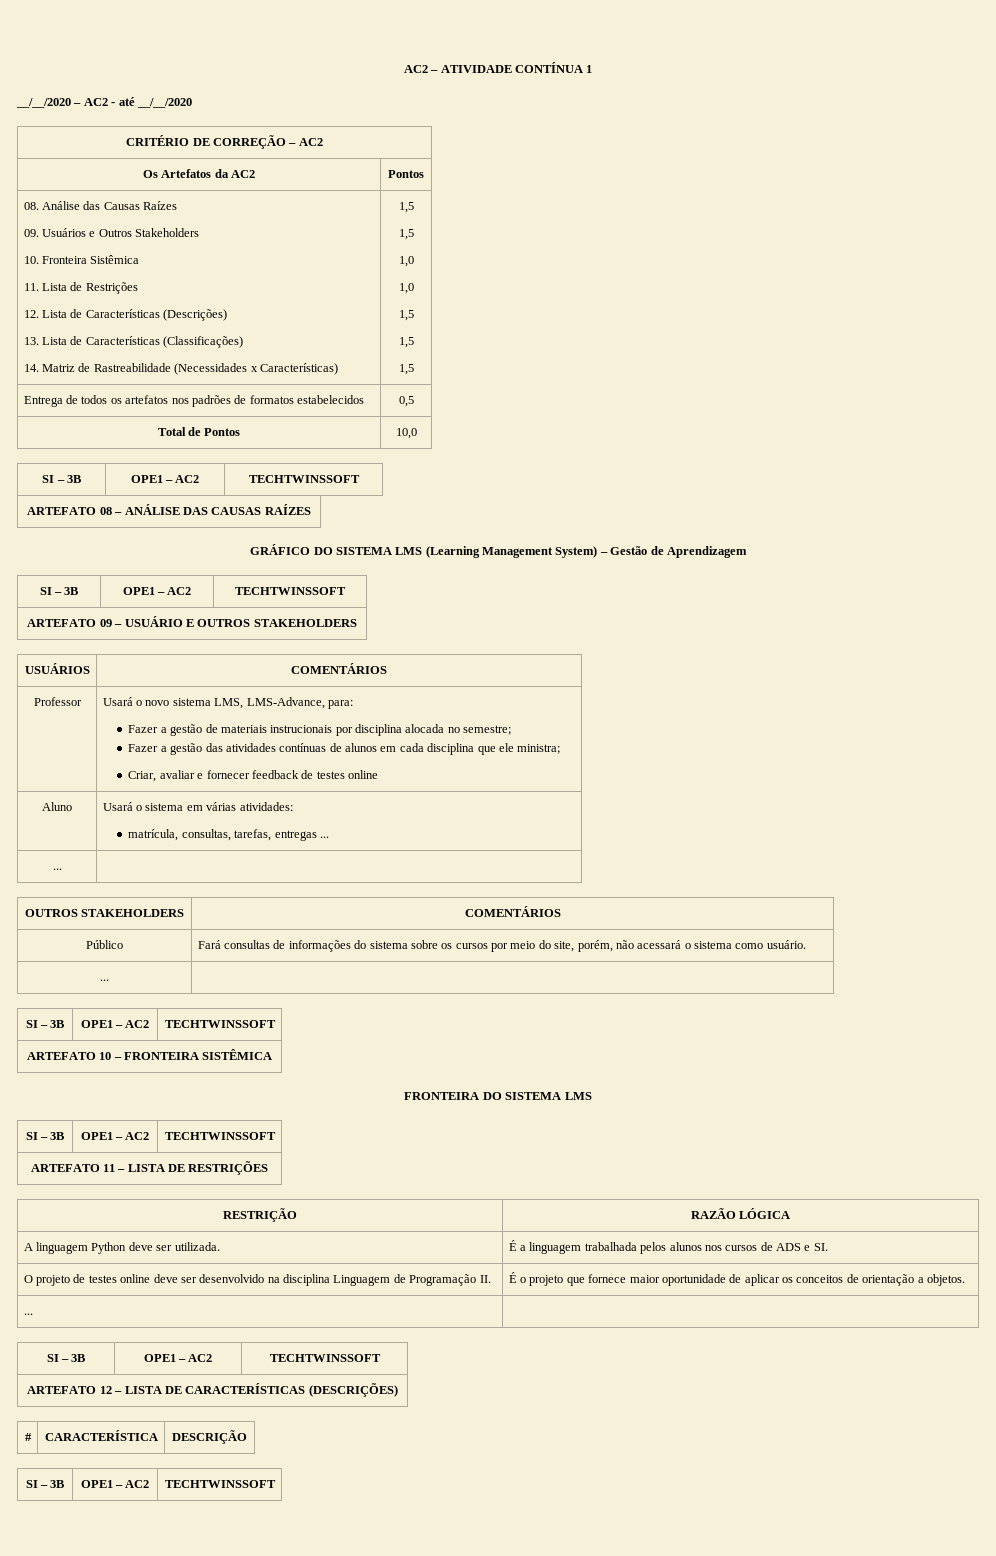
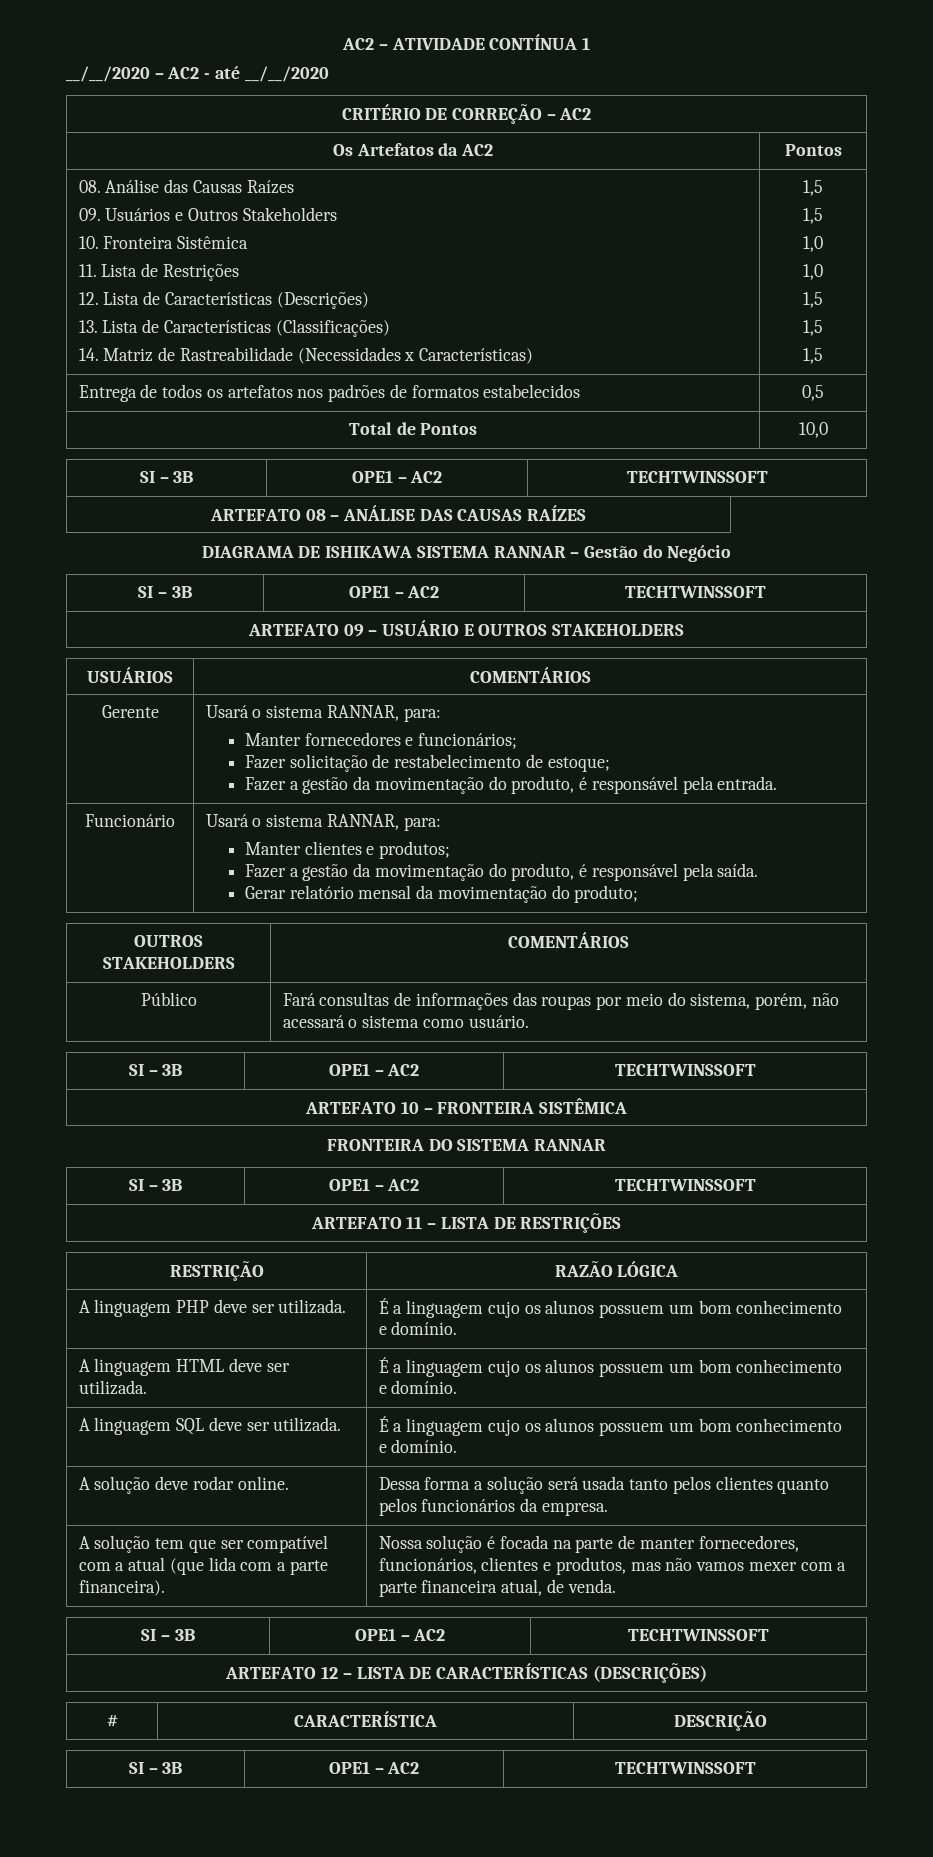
[250,544,747,558] GRÁFICO DO SISTEMA LMS (Learning Management System) – Gestão de Aprendizagem -> [201,545,732,562] DIAGRAMA DE ISHIKAWA SISTEMA RANNAR – Gestão do Negócio
[33,697,82,706] [102,697,353,709] [128,724,512,736] [128,743,561,755] [128,770,379,782] [42,802,72,811] [102,802,293,811] [128,829,329,841] [52,868,62,870] Professor | Usará o novo sistema LMS, LMS-Advance, para: // Fazer a gestão de materiais instrucionais por disciplina alocada no semestre; // Fazer a gestão das atividades contínuas de alunos em cada disciplina que ele ministra; // Criar, avaliar e fornecer feedback de testes online // Aluno | Usará o sistema em várias atividades: // matrícula, consultas, tarefas, entregas ... // ... | -> [101,705,159,718] [205,705,441,722] [244,732,518,749] [244,754,610,772] [244,776,778,794] [85,814,175,827] [205,814,441,831] [244,841,451,859] [244,863,759,881] [244,885,639,903] Gerente | Usará o sistema RANNAR, para: // Manter fornecedores e funcionários; // Fazer solicitação de restabelecimento de estoque; // Fazer a gestão da movimentação do produto, é responsável pela entrada. // Funcionário | Usará o sistema RANNAR, para: // Manter clientes e produtos; // Fazer a gestão da movimentação do produto, é responsável pela saída. // Gerar relatório mensal da movimentação do produto;
[354,940,488,949] do sistema sobre os cursos -> [512,992,592,1010] das roupas
[554,941,575,952] site, -> [690,993,751,1009] sistema,
[100,979,109,981] // ... | -> (529, 1021) none
[564,1092,592,1100] LMS -> [534,1139,607,1151] RANNAR
[91,1242,220,1254] [508,1240,828,1254] [23,1274,491,1286] [508,1272,965,1286] [23,1313,33,1315] Python deve ser utilizada. | É a linguagem trabalhada pelos alunos nos cursos de ADS e SI. // O projeto de testes online deve ser desenvolvido na disciplina Linguagem de Programação II. | É o projeto que fornece maior oportunidade de aplicar os conceitos de orientação a objetos. // ... | -> [176,1299,347,1314] [378,1298,843,1318] [378,1321,458,1335] [78,1358,290,1376] [78,1380,147,1395] [378,1357,843,1377] [378,1380,458,1394] [78,1417,342,1435] [378,1416,843,1436] [378,1439,458,1453] [78,1476,289,1494] [378,1476,830,1494] [378,1498,608,1516] [78,1535,329,1553] [78,1557,328,1575] [78,1580,165,1596] [378,1535,799,1553] [378,1557,847,1575] [378,1579,616,1597] PHP deve ser utilizada. | É a linguagem cujo os alunos possuem um bom conhecimento e domínio. // A linguagem HTML deve ser utilizada. | É a linguagem cujo os alunos possuem um bom conhecimento e domínio. // A linguagem SQL deve ser utilizada. | É a linguagem cujo os alunos possuem um bom conhecimento e domínio. // A solução deve rodar online. | Dessa forma a solução será usada tanto pelos clientes quanto pelos funcionários da empresa. // A solução tem que ser compatível com a atual (que lida com a parte financeira). | Nossa solução é focada na parte de manter fornecedores, funcionários, clientes e produtos, mas não vamos mexer com a parte financeira atual, de venda.

